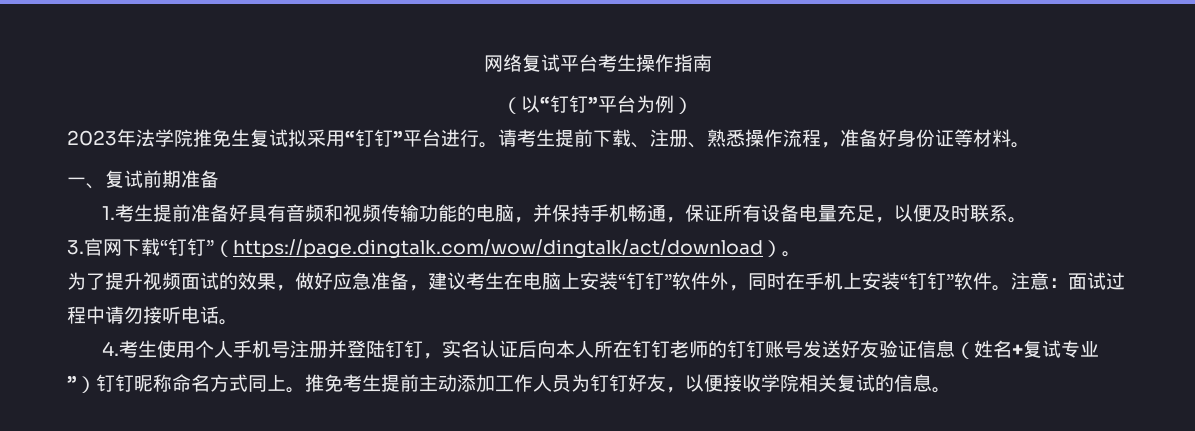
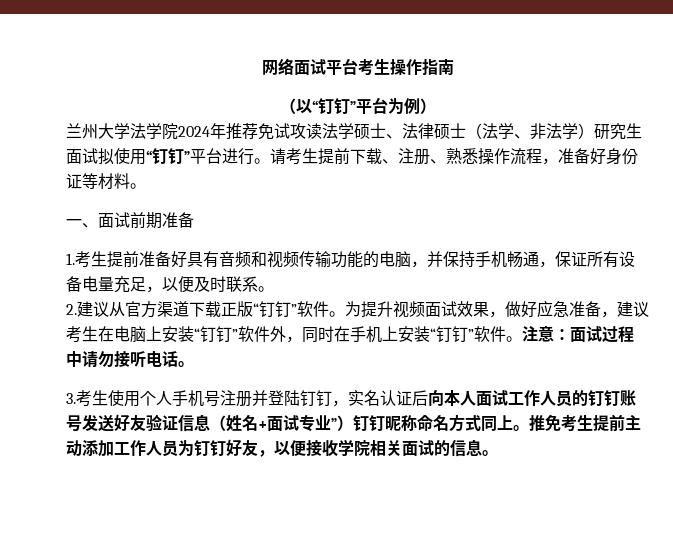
[521,54,541,72] 复 -> [293,60,310,75] 面
[67,129,326,147] 2023年法学院推免生复试拟采 -> [66,123,642,140] [66,148,130,165] 兰州大学法学院2024年推荐免试攻读法学硕士、法律硕士（法学、非法学）研究生面试拟使
[105,170,124,188] 复 -> [98,213,114,228] 面
[67,238,801,258] [67,272,105,290] 3.官网下载“钉钉”（https://page.dingtalk.com/wow/dingtalk/act/download）。 // 为了 -> [66,301,361,318] 2.建议从官方渠道下载正版“钉钉”软件。为
[219,272,238,290] 的 -> (457, 309) none
[102,341,120,356] 4. -> [66,393,76,404] 3.
[594,340,709,358] 所在钉钉老师 -> [476,390,572,407] 面试工作人员
[1023,340,1043,358] 复 -> [267,416,283,431] 面
[837,374,856,392] 复 -> [402,441,418,456] 面

